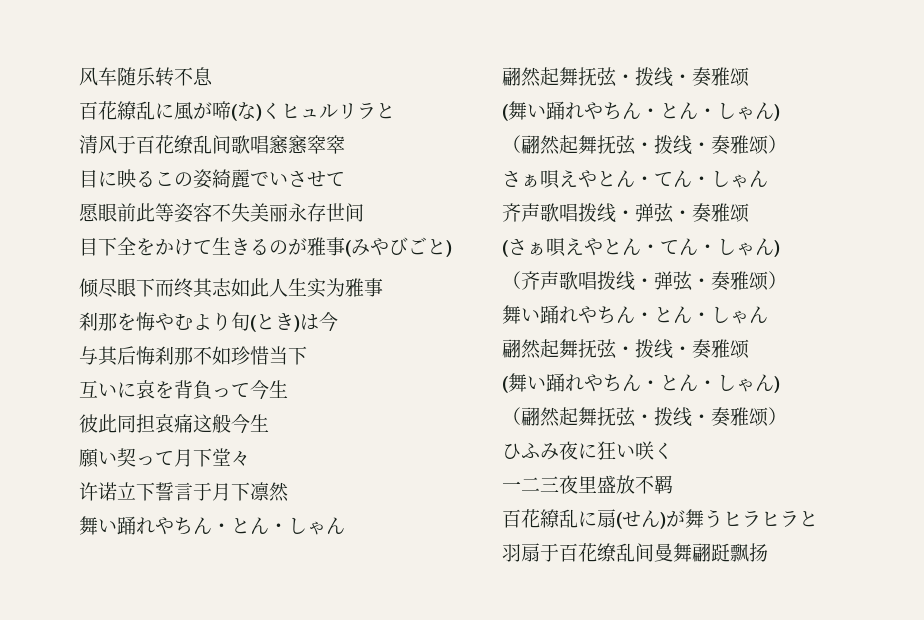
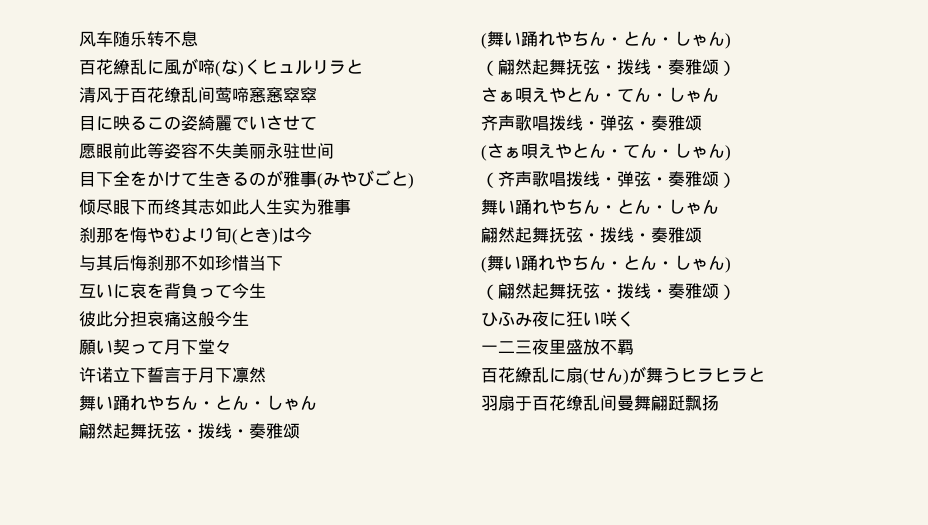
[231,135,269,154] 歌唱 -> [215,87,249,103] 莺啼
[307,203,326,222] 存 -> [283,143,300,159] 驻
[117,415,136,433] 同 -> [113,311,130,327] 分

